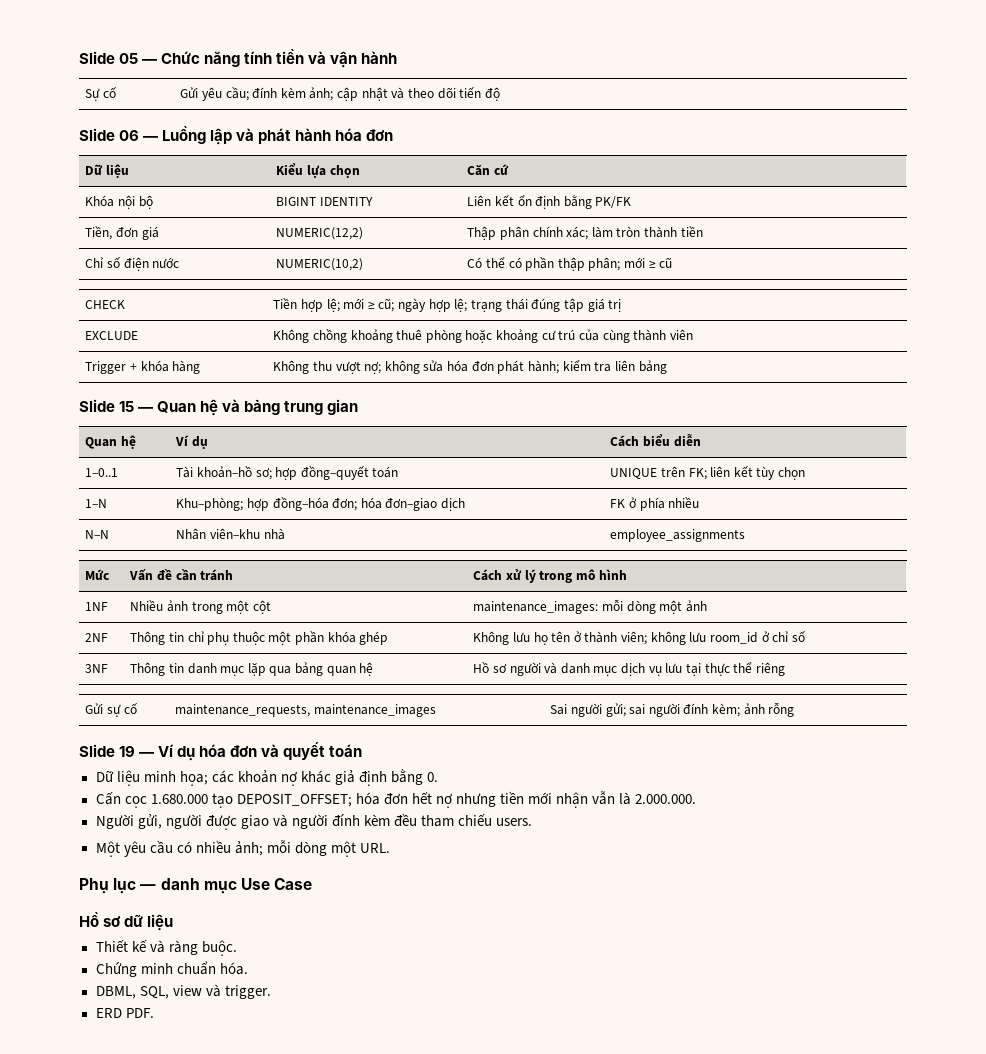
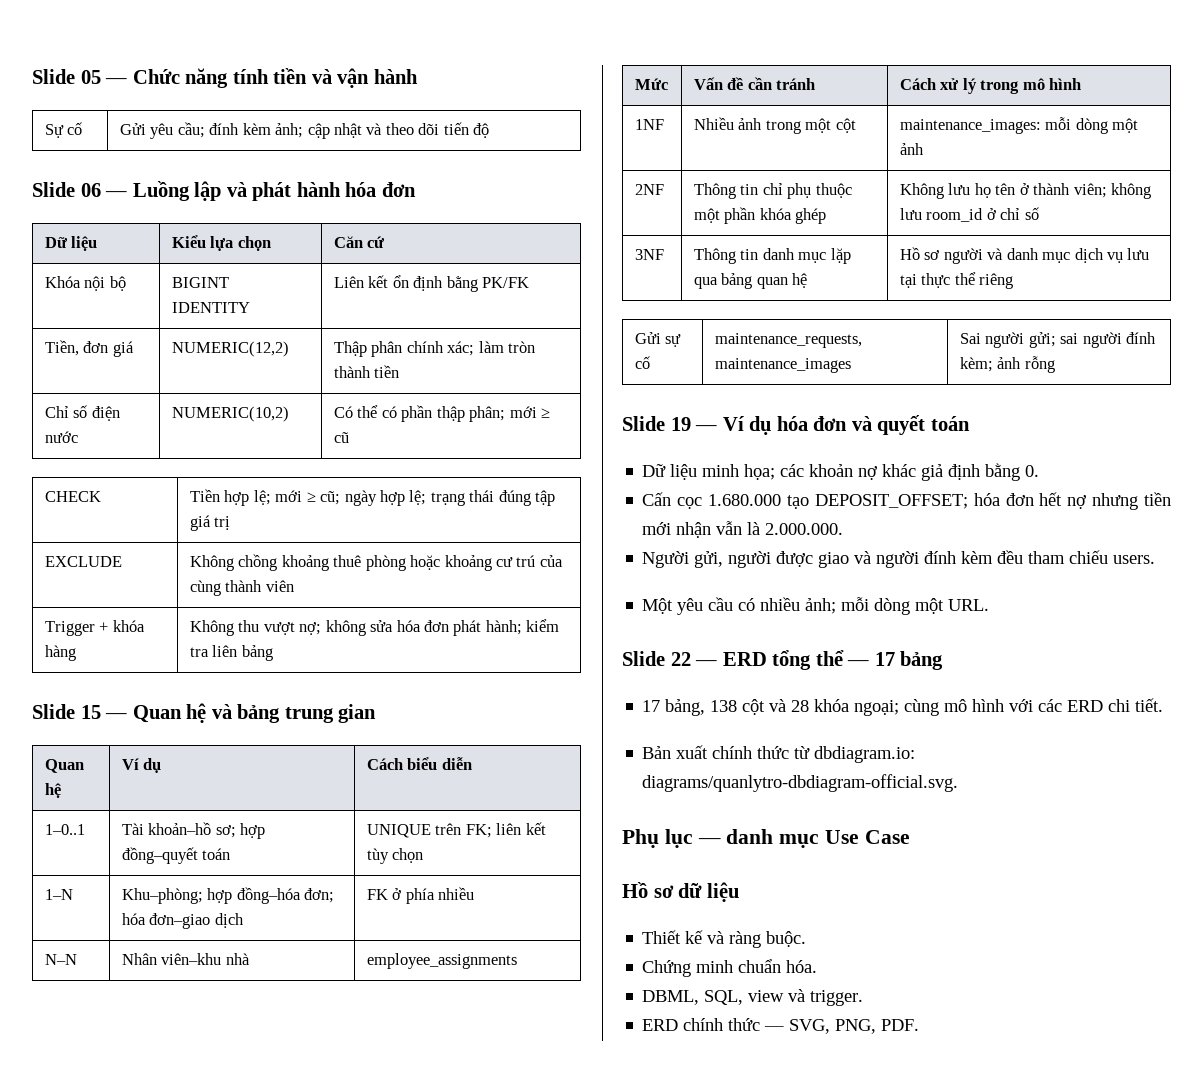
(390, 848) none -> [622,650,944,670] [642,698,1164,716] [642,745,916,763] [642,774,959,792] // Slide 22 — ERD tổng thể — 17 bảng // 17 bảng, 138 cột và 28 khóa ngoại; cùng mô hình với các ERD chi tiết. // Bản xuất chính thức từ dbdiagram.io: diagrams/quanlytro-dbdiagram-official.svg.
(122, 1013) none -> [683,1018,877,1034] chính thức — SVG, PNG,

